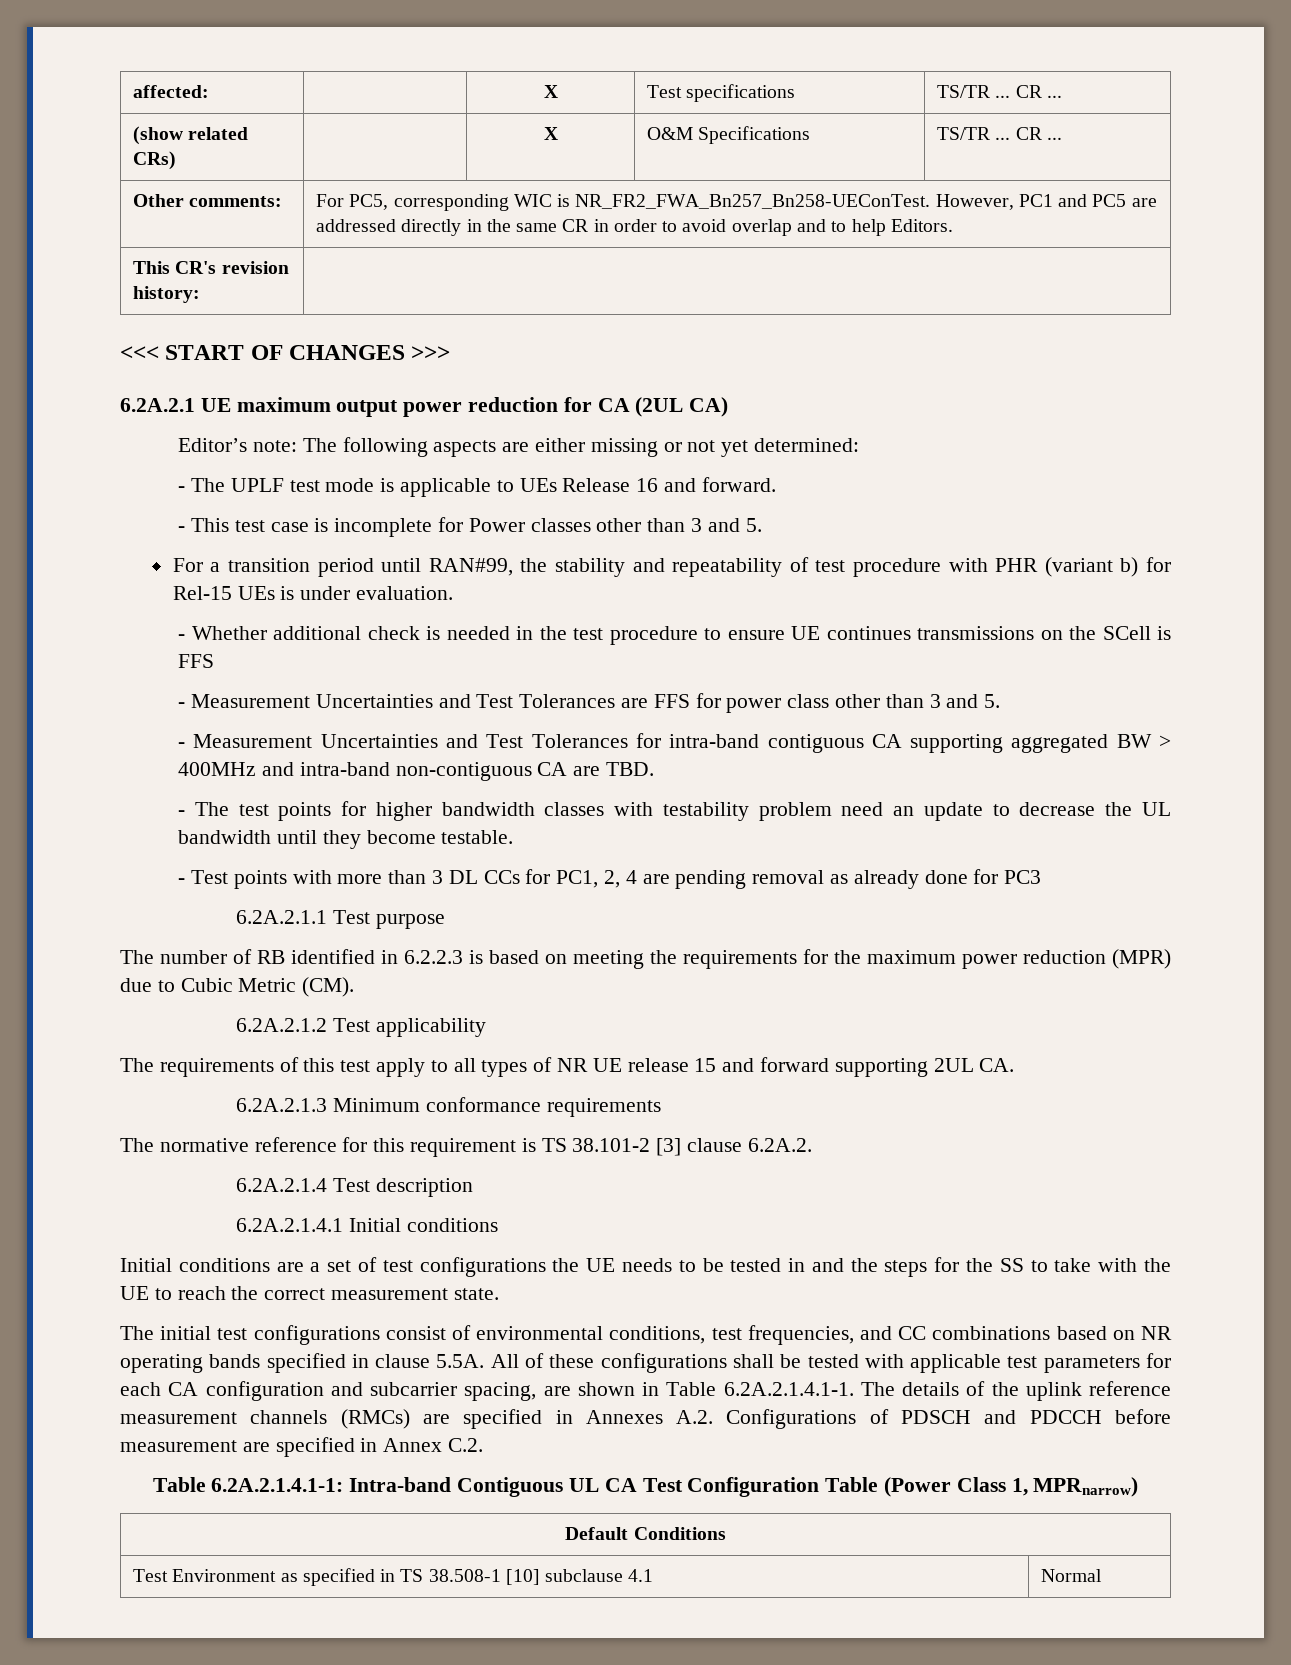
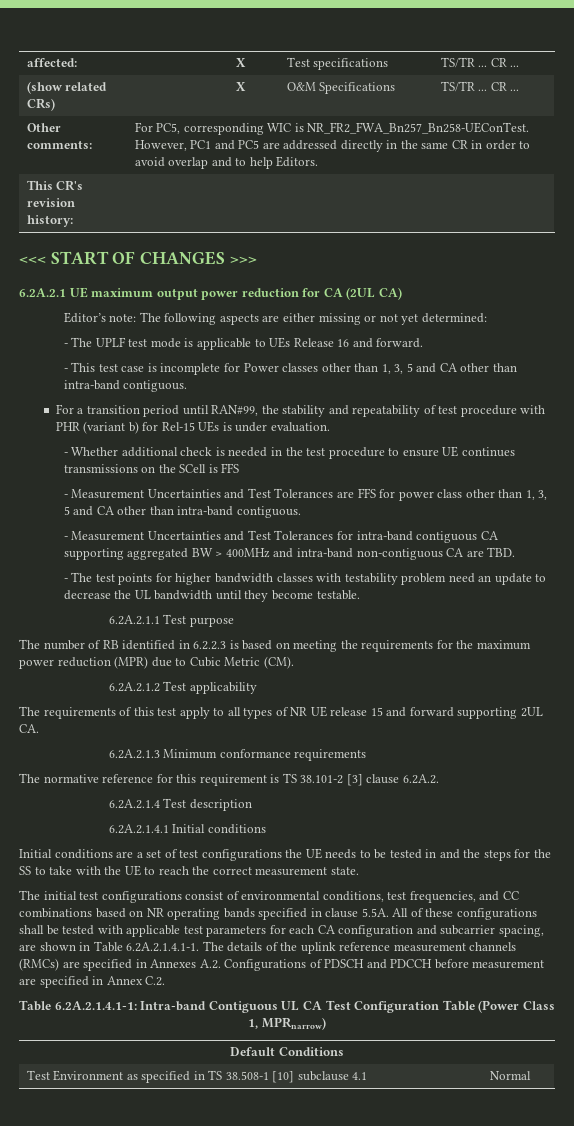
[690,518,762,532] 3 and 5. -> [381,363,517,374] [63,380,188,392] 1, 3, 5 and CA other than intra-band contiguous.
[929,694,1001,708] 3 and 5. -> [525,490,548,500] [63,506,301,518] 1, 3, 5 and CA other than intra-band contiguous.
[178,869,1042,889] // - Test points with more than 3 DL CCs for PC1, 2, 4 are pending removal as already done for PC3 -> (360, 595) none

